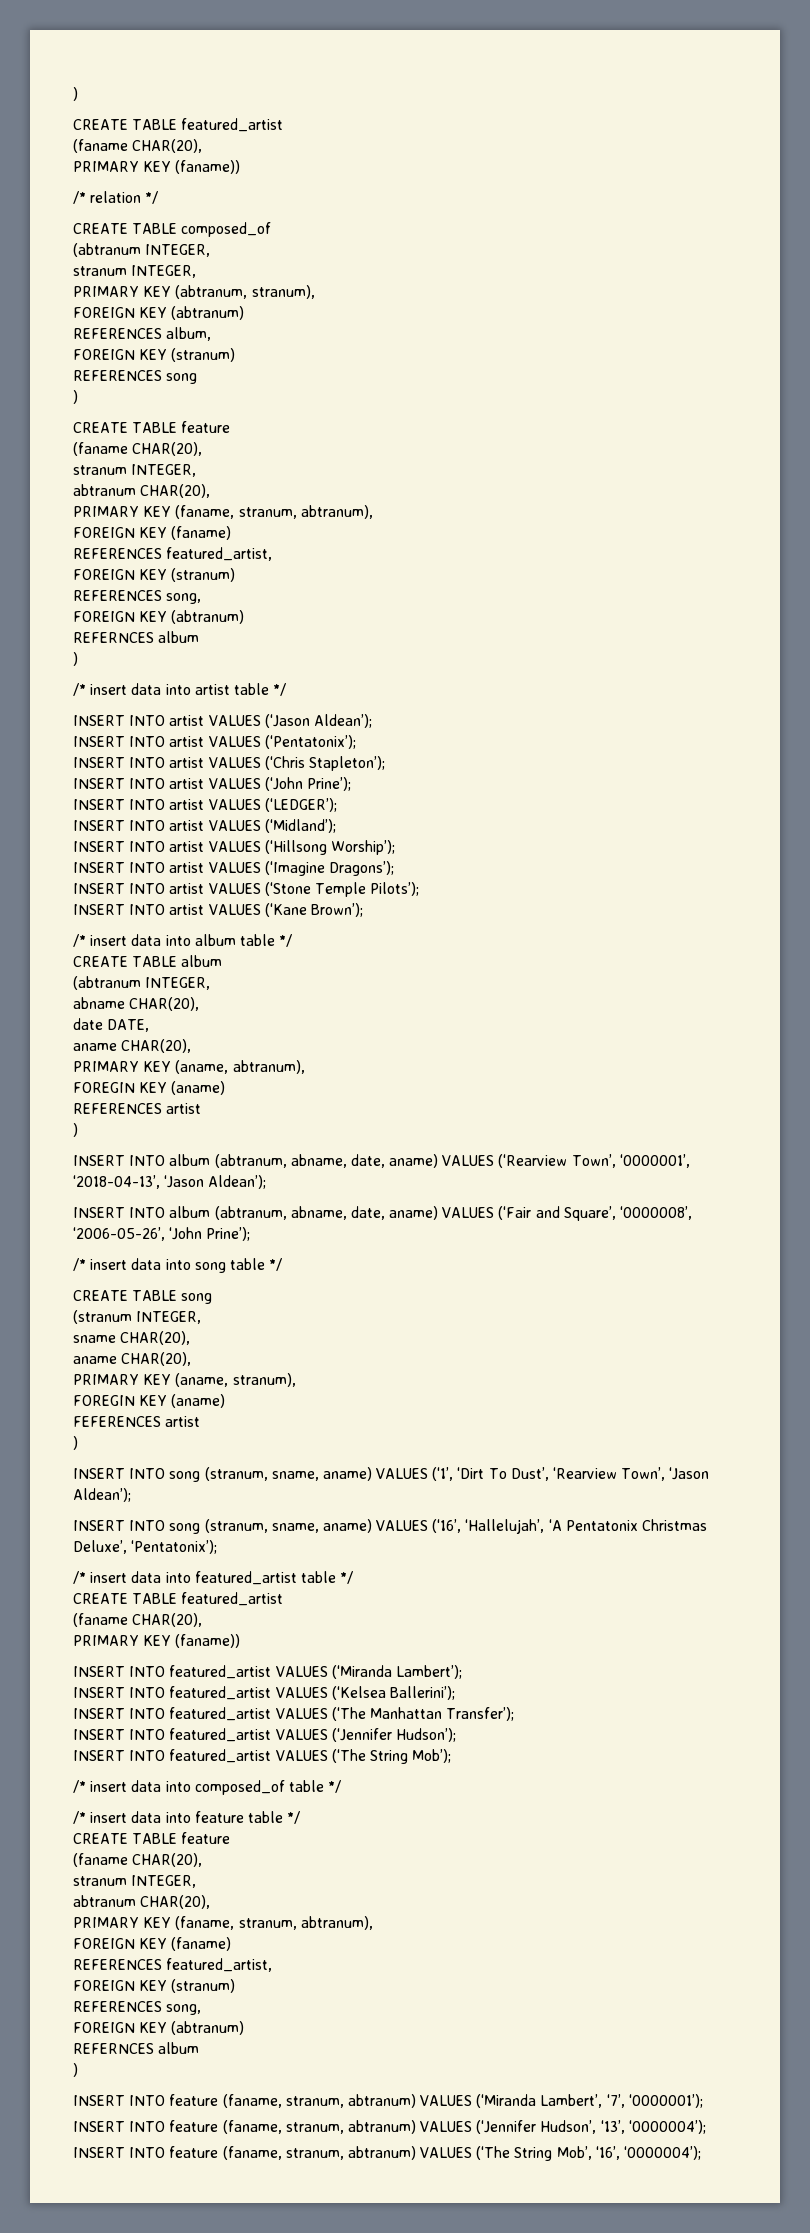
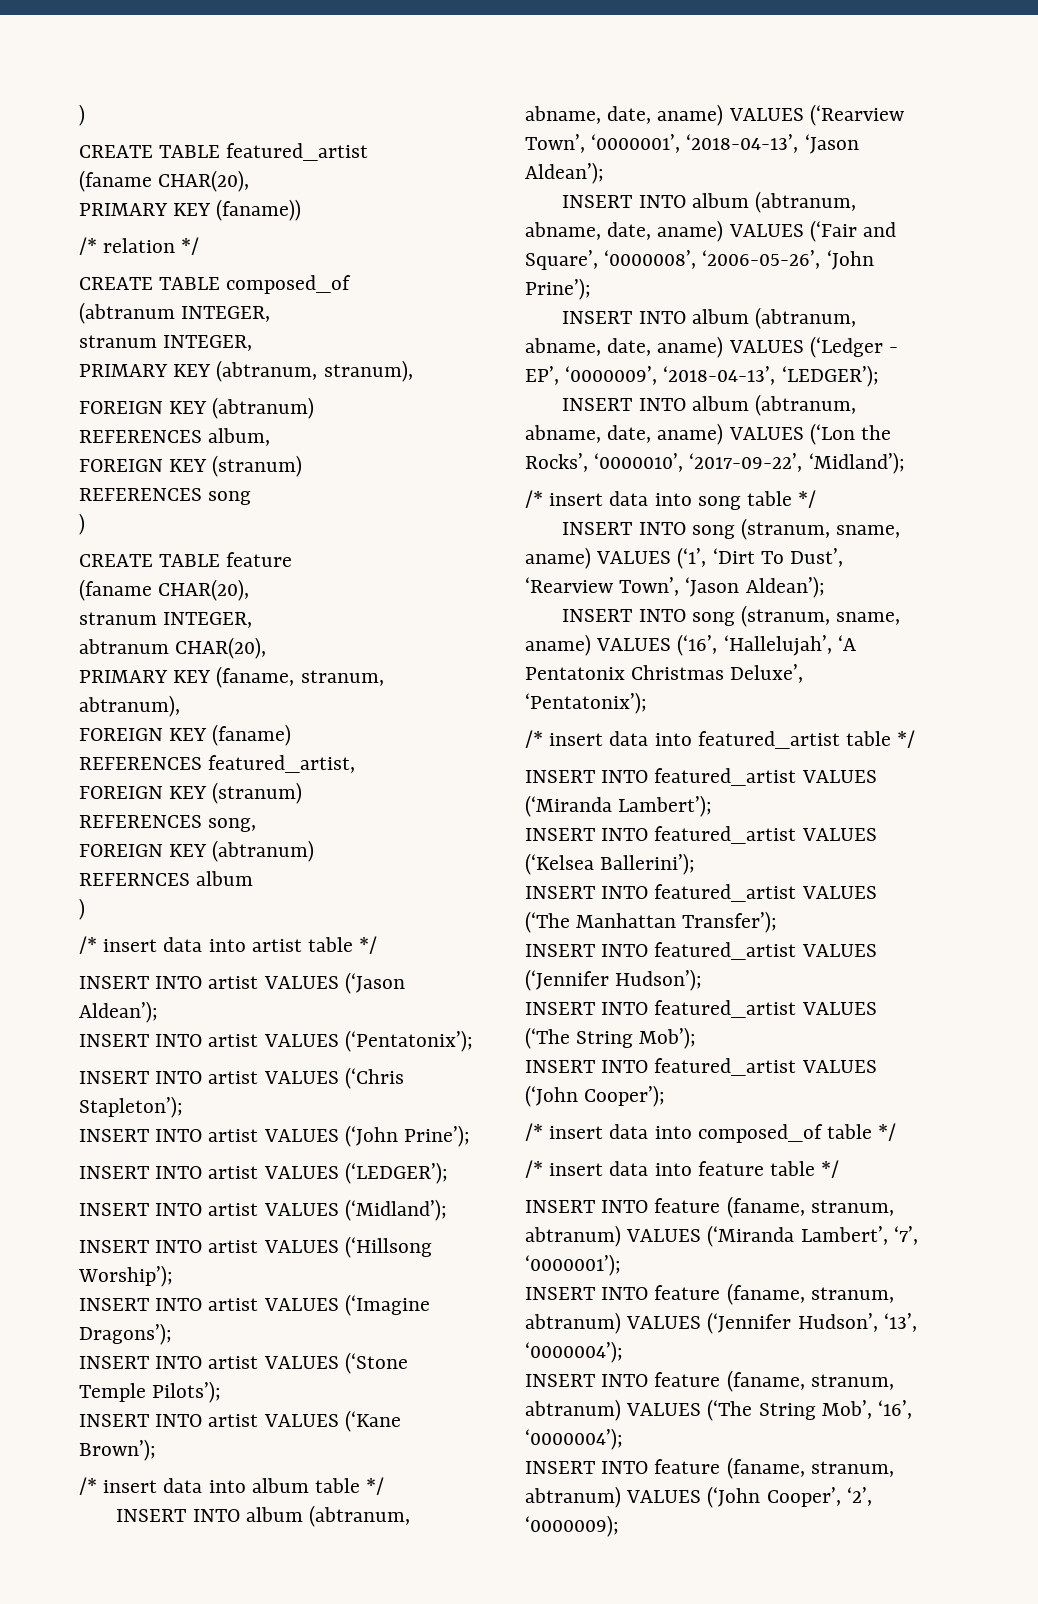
[73,955,223,967] [73,976,211,990] [73,997,200,1011] [73,1018,150,1032] [73,1039,192,1053] [73,1060,305,1074] [73,1081,226,1095] [73,1103,202,1114] [73,1123,78,1137] // CREATE TABLE album // (abtranum INTEGER, // abname CHAR(20), // date DATE, // aname CHAR(20), // PRIMARY KEY (aname, abtranum), // FOREGIN KEY (aname) // REFERENCES artist // ) -> (385, 1486) none
(251, 1234) none -> [562,307,857,329] [525,336,899,358] [525,365,879,387] [562,394,857,416] [525,423,892,445] [525,452,905,474] // INSERT INTO album (abtranum, abname, date, aname) VALUES (‘Ledger - EP’, ‘0000009’, ‘2018-04-13’, ‘LEDGER’); // INSERT INTO album (abtranum, abname, date, aname) VALUES (‘Lon the Rocks’, ‘0000010’, ‘2017-09-22’, ‘Midland’);
[73,1290,213,1304] [73,1310,202,1324] [73,1331,191,1345] [73,1352,192,1366] [73,1373,296,1387] [73,1394,226,1408] [73,1416,201,1427] [73,1436,78,1450] // CREATE TABLE song // (stranum INTEGER, // sname CHAR(20), // aname CHAR(20), // PRIMARY KEY (aname, stranum), // FOREGIN KEY (aname) // FEFERENCES artist // ) -> (817, 499) none
[73,1592,284,1606] [73,1613,203,1627] [73,1634,241,1648] // CREATE TABLE featured_artist // (faname CHAR(20), // PRIMARY KEY (faname)) -> (916, 739) none
(452, 1756) none -> [525,1058,877,1076] [525,1085,666,1107] // INSERT INTO featured_artist VALUES (‘John Cooper’);
[73,1832,231,1844] [73,1853,203,1867] [73,1875,197,1888] [73,1895,211,1909] [73,1916,373,1930] [73,1937,232,1951] [73,1958,273,1972] [73,1979,236,1993] [73,2001,202,2015] [73,2021,245,2035] [73,2042,200,2054] [73,2063,78,2077] // CREATE TABLE feature // (faname CHAR(20), // stranum INTEGER, // abtranum CHAR(20), // PRIMARY KEY (faname, stranum, abtranum), // FOREIGN KEY (faname) // REFERENCES featured_artist, // FOREIGN KEY (stranum) // REFERENCES song, // FOREIGN KEY (abtranum) // REFERNCES album // ) -> (840, 1169) none
(702, 2153) none -> [525,1457,894,1479] [525,1486,872,1508] [525,1515,619,1537] // INSERT INTO feature (faname, stranum, abtranum) VALUES (‘John Cooper’, ‘2’, ‘0000009);

